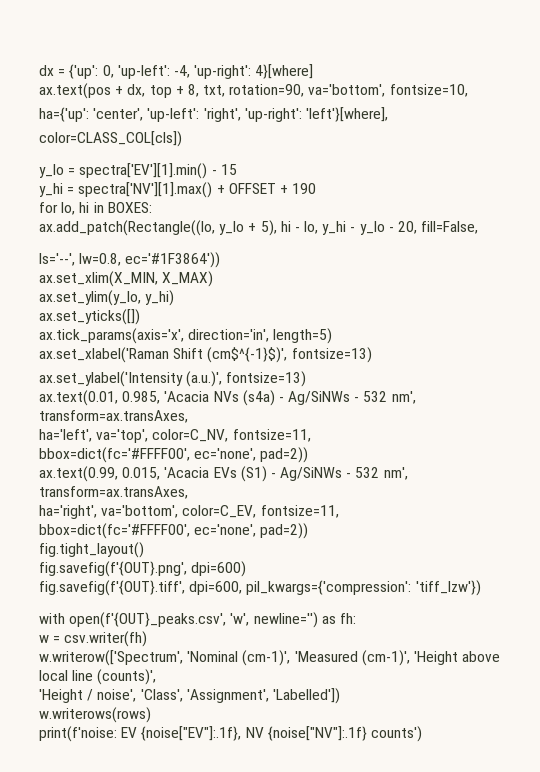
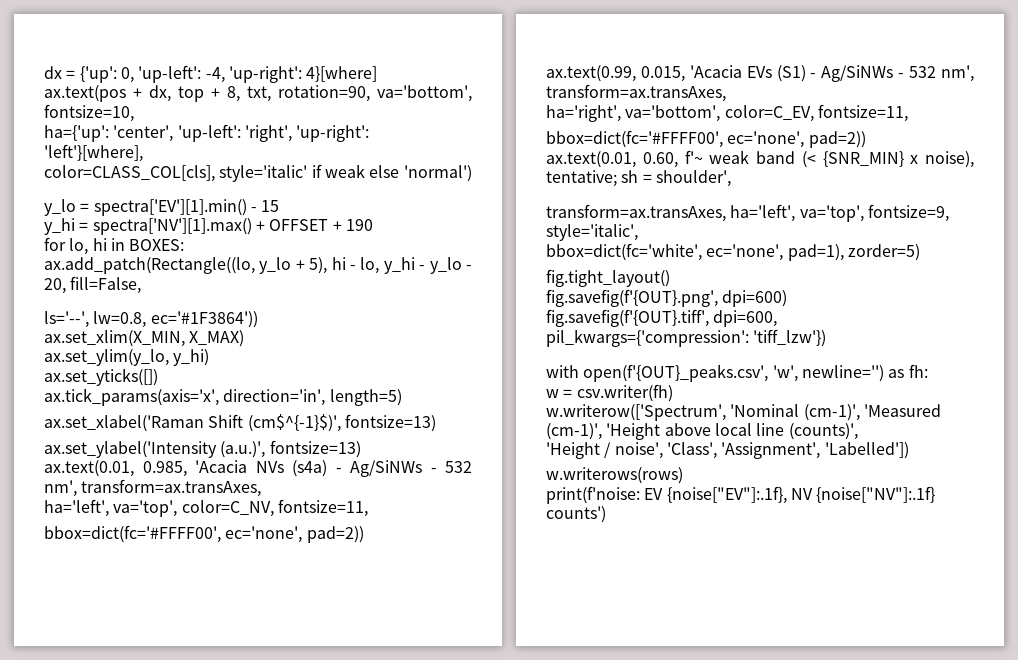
[39,131,182,147] color=CLASS_COL[cls]) -> [44,164,472,182] color=CLASS_COL[cls], style='italic' if weak else 'normal')
(309, 531) none -> [546,150,974,168] [546,170,731,187] [546,204,949,222] [546,224,638,241] [546,243,920,261] // ax.text(0.01, 0.60, f'~ weak band (< {SNR_MIN} x noise), tentative; sh = shoulder', // transform=ax.transAxes, ha='left', va='top', fontsize=9, style='italic', // bbox=dict(fc='white', ec='none', pad=1), zorder=5)

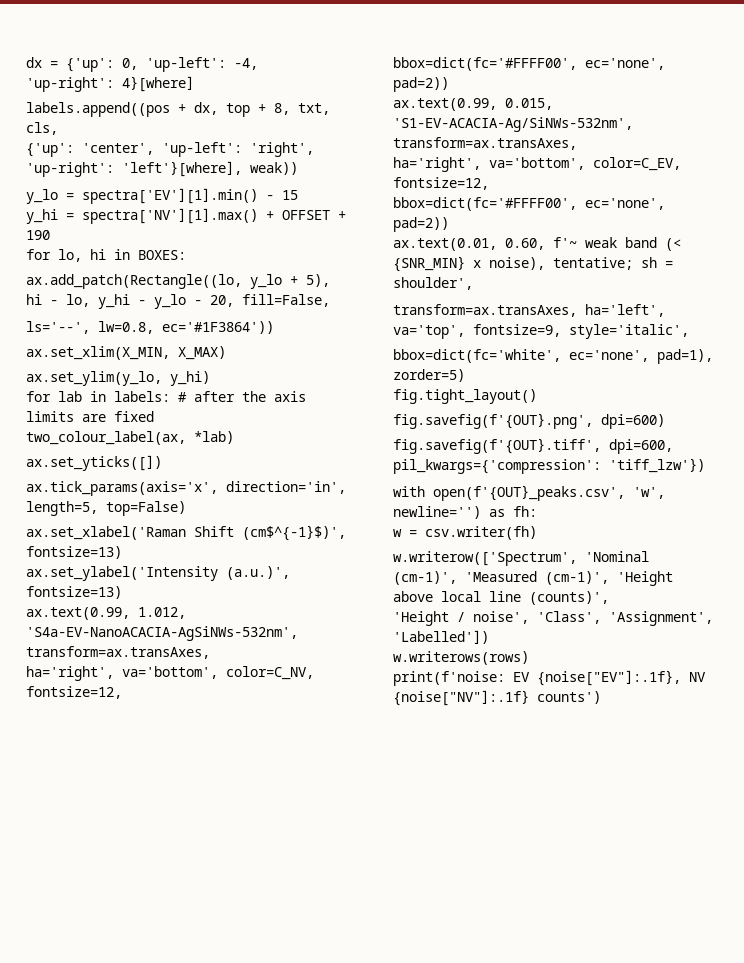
[44,85,126,102] ax.text(pos -> [26,102,170,117] labels.append((pos
[278,85,472,102] [44,104,134,122] [44,125,109,142] rotation=90, va='bottom', fontsize=10, // ha={'up': -> [26,122,58,135] [26,143,74,157] cls, // {'up':
[44,164,472,182] // color=CLASS_COL[cls], style='italic' if weak else 'normal') -> [250,162,298,175] weak))
(210, 357) none -> [26,391,306,402] [26,411,154,422] [26,431,234,445] // for lab in labels: # after the axis limits are fixed // two_colour_label(ax, *lab)
[329,389,402,406] length=5) -> [26,501,186,516] length=5, top=False)
[44,460,472,477] [44,479,262,497] [44,499,368,517] ax.text(0.01, 0.985, 'Acacia NVs (s4a) - Ag/SiNWs - 532 nm', transform=ax.transAxes, // ha='left', va='top', color=C_NV, fontsize=11, -> [26,607,186,620] [26,626,298,641] [26,646,210,659] [26,666,314,681] [26,686,122,699] ax.text(0.99, 1.012, 'S4a-EV-NanoACACIA-AgSiNWs-532nm', transform=ax.transAxes, // ha='right', va='bottom', color=C_NV, fontsize=12,
[689,65,975,82] 'Acacia EVs (S1) - Ag/SiNWs - 532 nm', -> [393,117,633,132] 'S1-EV-ACACIA-Ag/SiNWs-532nm',
[817,104,908,122] fontsize=11, -> [393,177,489,190] fontsize=12,

